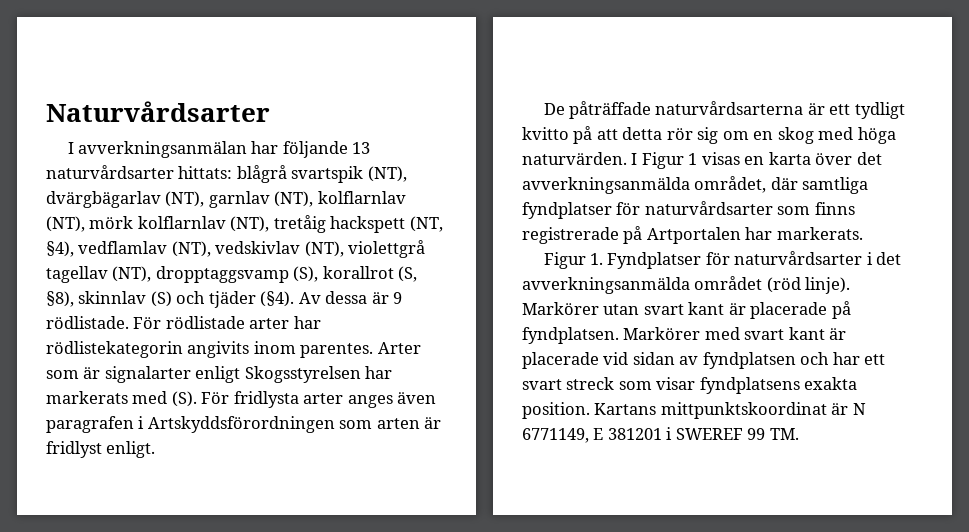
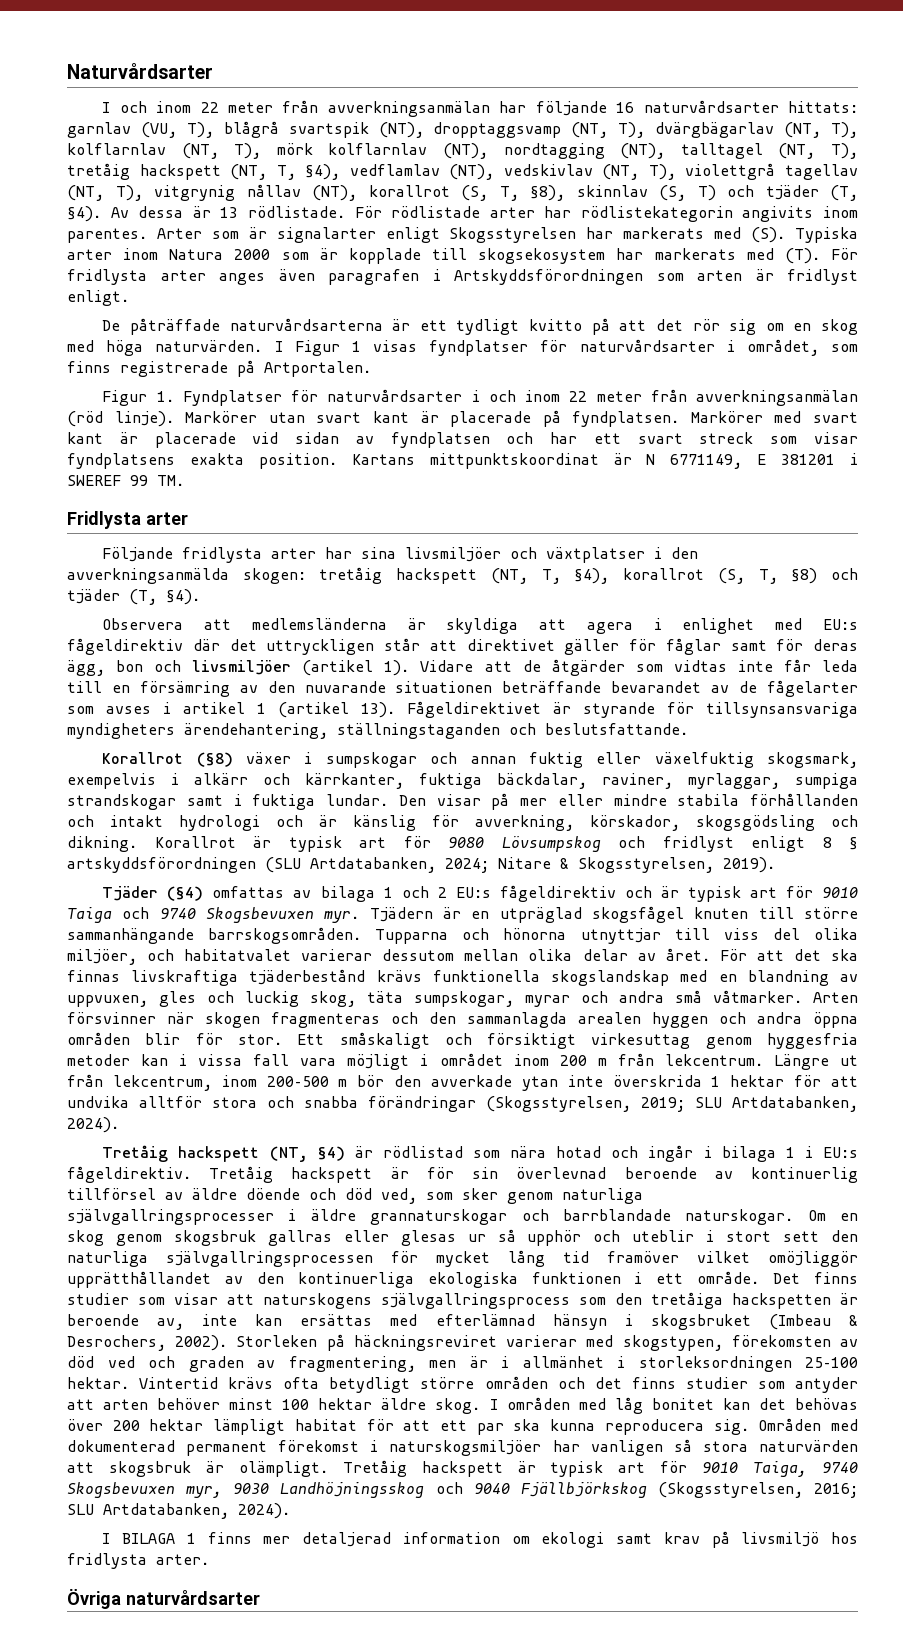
(74, 148) none -> [119,100,319,113] och inom 22 meter från
[352,142,371,154] 13 -> [616,102,635,113] 16
[236,165,407,183] [46,191,406,208] [46,215,443,233] blågrå svartspik (NT), dvärgbägarlav (NT), garnlav (NT), kolflarnlav (NT), mörk kolflarnlav (NT), tretåig hackspett (NT, -> [67,121,858,138] [67,143,859,159] [67,163,296,180] garnlav (VU, T), blågrå svartspik (NT), dropptaggsvamp (NT, T), dvärgbägarlav (NT, T), kolflarnlav (NT, T), mörk kolflarnlav (NT), nordtagging (NT), talltagel (NT, T), tretåig hackspett (NT, T,
[304,240,426,258] [46,266,418,283] (NT), violettgrå tagellav (NT), dropptaggsvamp (S), korallrot (S, -> [602,163,858,180] [67,184,519,201] (NT, T), violettgrå tagellav (NT, T), vitgrynig nållav (NT), korallrot (S, T,
[150,291,295,308] (S) och tjäder (§4). -> [659,185,858,201] [67,206,101,222] (S, T) och tjäder (T, §4).
[393,292,403,304] 9 -> [220,207,239,218] 13
(197, 399) none -> [794,227,858,243] [67,248,820,264] Typiska arter inom Natura 2000 som är kopplade till skogsekosystem har markerats med (T).
[622,127,663,140] detta -> [655,319,683,331] det
[744,152,882,165] [522,176,869,194] en karta över det avverkningsanmälda området, där samtliga -> (417, 346) none
(773, 208) none -> [726,339,819,356] i området,
[646,227,863,244] Artportalen har markerats. -> [264,361,371,377] Artportalen.
[876,252,902,265] [522,276,763,294] det avverkningsanmälda området -> [488,389,858,406] och inom 22 meter från avverkningsanmälan
(799, 434) none -> [67,511,188,529] [102,547,699,563] [67,567,859,584] [67,589,200,605] [102,618,858,634] [67,638,858,655] [67,659,858,676] [67,680,858,697] [67,701,858,718] [67,723,688,739] [102,752,859,768] [67,773,858,789] [67,793,858,810] [67,815,858,831] [67,836,858,852] [67,857,775,873] [102,885,858,902] [67,906,859,923] [67,927,858,944] [67,948,859,965] [67,969,858,986] [67,990,858,1007] [67,1012,858,1028] [67,1032,858,1049] [67,1053,859,1070] [67,1074,858,1091] [67,1096,858,1112] [67,1117,119,1133] [102,1145,859,1162] [67,1166,858,1183] [67,1188,643,1204] [67,1209,858,1225] [67,1229,859,1246] [67,1250,858,1267] [67,1271,858,1288] [67,1292,858,1309] [67,1314,859,1330] [67,1334,858,1351] [67,1356,858,1372] [67,1376,859,1393] [67,1397,859,1414] [67,1418,858,1435] [67,1439,858,1456] [67,1460,858,1477] [67,1482,858,1498] [67,1503,290,1519] [102,1531,858,1548] [67,1553,209,1569] [67,1588,260,1609] // Fridlysta arter // Följande fridlysta arter har sina livsmiljöer och växtplatser i den avverkningsanmälda skogen: tretåig hackspett (NT, T, §4), korallrot (S, T, §8) och tjäder (T, §4). // Observera att medlemsländerna är skyldiga att agera i enlighet med EU:s fågeldirektiv där det uttryckligen står att direktivet gäller för fåglar samt för deras ägg, bon och livsmiljöer (artikel 1). Vidare att de åtgärder som vidtas inte får leda till en försämring av den nuvarande situationen beträffande bevarandet av de fågelarter som avses i artikel 1 (artikel 13). Fågeldirektivet är styrande för tillsynsansvariga myndigheters ärendehantering, ställningstaganden och beslutsfattande. // Korallrot (§8) växer i sumpskogar och annan fuktig eller växelfuktig skogsmark, exempelvis i alkärr och kärrkanter, fuktiga bäckdalar, raviner, myrlaggar, sumpiga strandskogar samt i fuktiga lundar. Den visar på mer eller mindre stabila förhållanden och intakt hydrologi och är känslig för avverkning, körskador, skogsgödsling och dikning. Korallrot är typisk art för 9080 Lövsumpskog och fridlyst enligt 8 § artskyddsförordningen (SLU Artdatabanken, 2024; Nitare & Skogsstyrelsen, 2019). // Tjäder (§4) omfattas av bilaga 1 och 2 EU:s fågeldirektiv och är typisk art för 9010 Taiga och 9740 Skogsbevuxen myr. Tjädern är en utpräglad skogsfågel knuten till större sammanhängande barrskogsområden. Tupparna och hönorna utnyttjar till viss del olika miljöer, och habitatvalet varierar dessutom mellan olika delar av året. För att det ska finnas livskraftiga tjäderbestånd krävs funktionella skogslandskap med en blandning av uppvuxen, gles och luckig skog, täta sumpskogar, myrar och andra små våtmarker. Arten försvinner när skogen fragmenteras och den sammanlagda arealen hyggen och andra öppna områden blir för stor. Ett småskaligt och försiktigt virkesuttag genom hyggesfria metoder kan i vissa fall vara möjligt i området inom 200 m från lekcentrum. Längre ut från lekcentrum, inom 200–500 m bör den avverkade ytan inte överskrida 1 hektar för att undvika alltför stora och snabba förändringar (Skogsstyrelsen, 2019; SLU Artdatabanken, 2024). // Tretåig hackspett (NT, §4) är rödlistad som nära hotad och ingår i bilaga 1 i EU:s fågeldirektiv. Tretåig hackspett är för sin överlevnad beroende av kontinuerlig tillförsel av äldre döende och död ved, som sker genom naturliga självgallringsprocesser i äldre grannaturskogar och barrblandade naturskogar. Om en skog genom skogsbruk gallras eller glesas ur så upphör och uteblir i stort sett den naturliga självgallringsprocessen för mycket lång tid framöver vilket omöjliggör upprätthållandet av den kontinuerliga ekologiska funktionen i ett område. Det finns studier som visar att naturskogens självgallringsprocess som den tretåiga hackspetten är beroende av, inte kan ersättas med efterlämnad hänsyn i skogsbruket (Imbeau & Desrochers, 2002). Storleken på häckningsreviret varierar med skogstypen, förekomsten av död ved och graden av fragmentering, men är i allmänhet i storleksordningen 25–100 hektar. Vintertid krävs ofta betydligt större områden och det finns studier som antyder att arten behöver minst 100 hektar äldre skog. I områden med låg bonitet kan det behövas över 200 hektar lämpligt habitat för att ett par ska kunna reproducera sig. Områden med dokumenterad permanent förekomst i naturskogsmiljöer har vanligen så stora naturvärden att skogsbruk är olämpligt. Tretåig hackspett är typisk art för 9010 Taiga, 9740 Skogsbevuxen myr, 9030 Landhöjningsskog och 9040 Fjällbjörkskog (Skogsstyrelsen, 2016; SLU Artdatabanken, 2024). // I BILAGA 1 finns mer detaljerad information om ekologi samt krav på livsmiljö hos fridlysta arter. // Övriga naturvårdsarter

